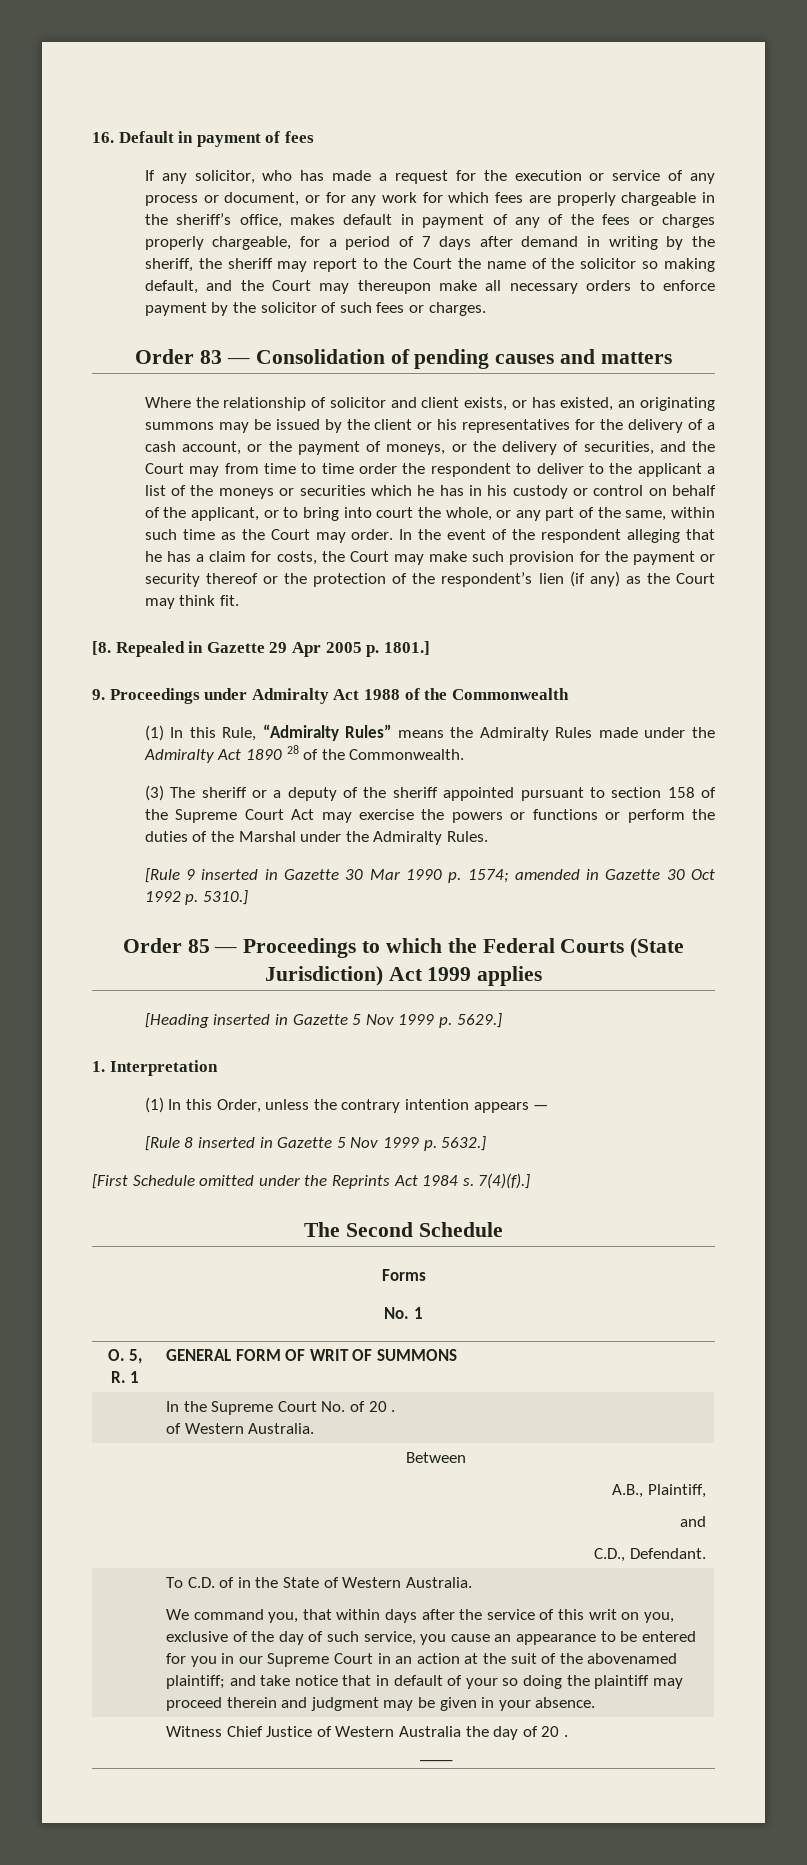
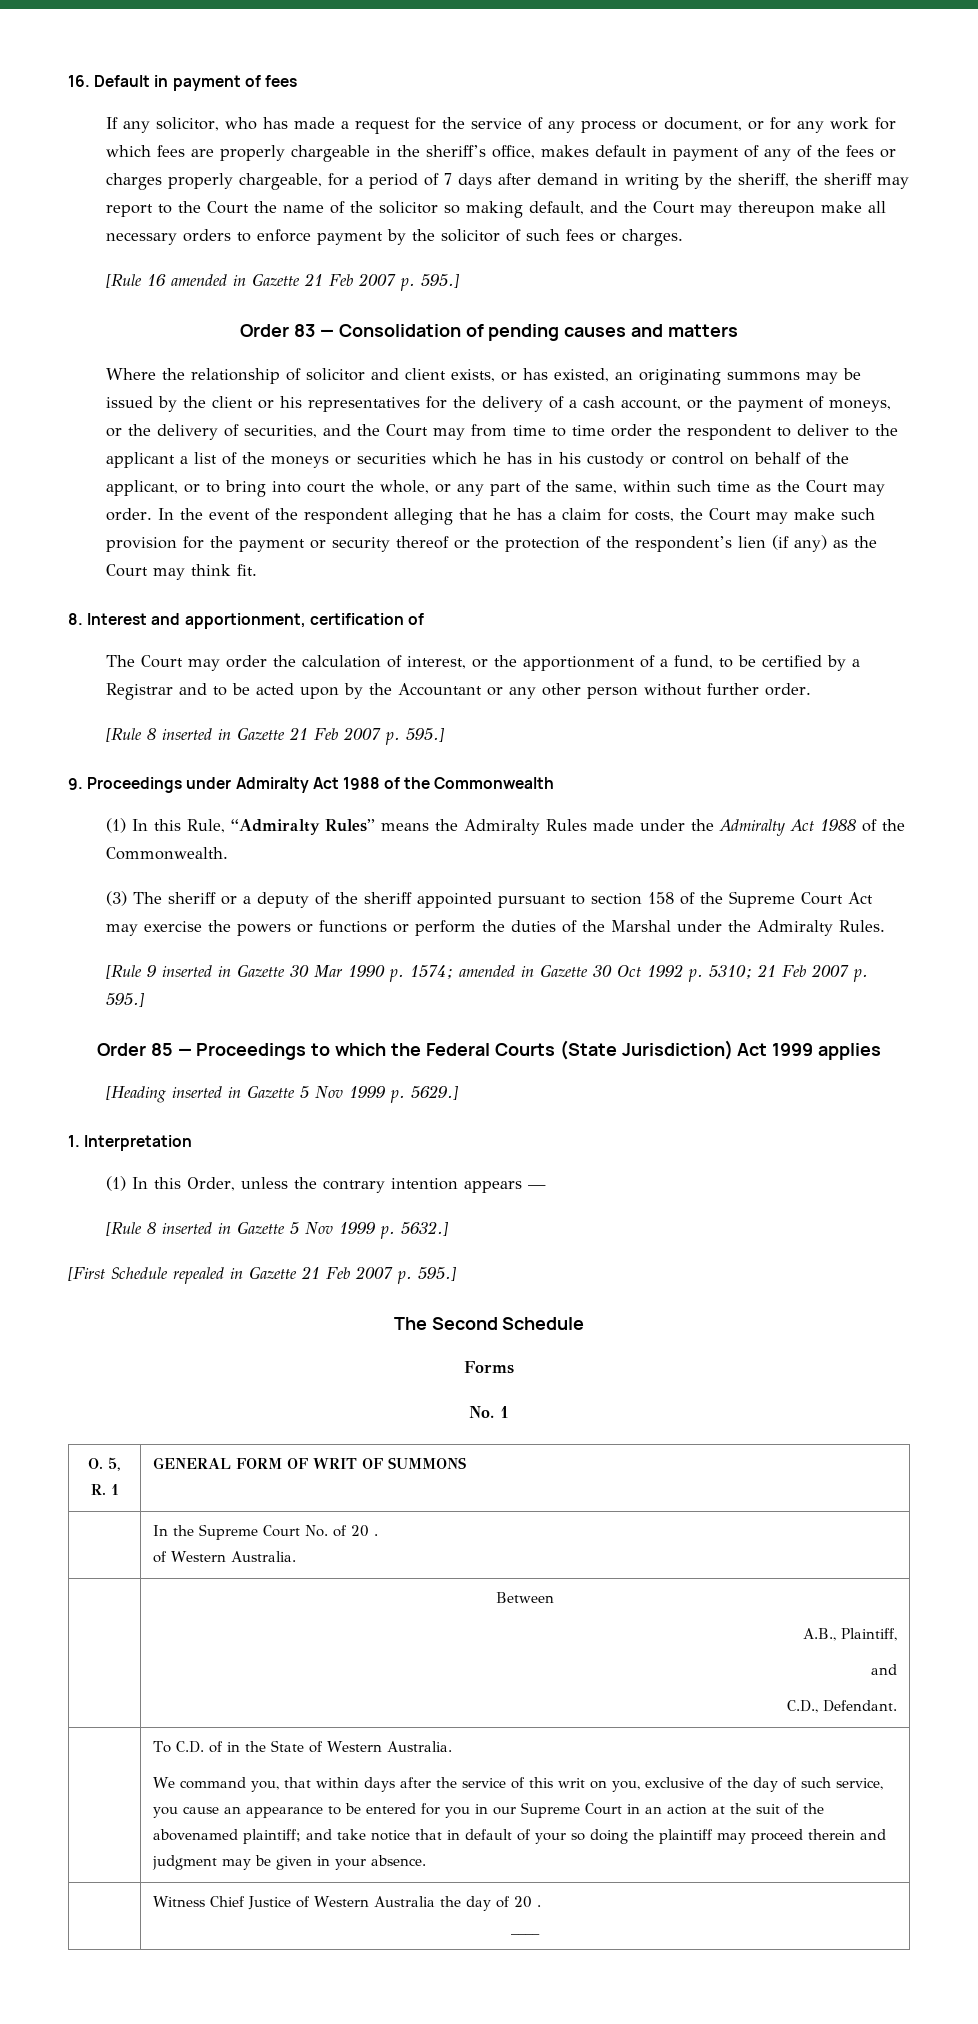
[514,170,605,181] execution or -> (466, 123) none
(486, 309) none -> [106,273,461,291] // [Rule 16 amended in Gazette 21 Feb 2007 p. 595.]
[92,641,430,657] [8. Repealed in Gazette 29 Apr 2005 p. 1801.] -> [68,613,424,629] [106,655,861,671] [106,683,812,700] [106,727,446,745] 8. Interest and apportionment, certification of // The Court may order the calculation of interest, or the apportionment of a fund, to be certified by a Registrar and to be acted upon by the Accountant or any other person without further order. // [Rule 8 inserted in Gazette 21 Feb 2007 p. 595.]
[245,745,299,760] 1890 28 -> [820,819,857,831] 1988
[202,890,248,905] 5310.] -> [709,964,869,982] [106,992,146,1007] 5310; 21 Feb 2007 p. 595.]
[199,1173,531,1189] omitted under the Reprints Act 1984 s. 7(4)(f).] -> [173,1266,457,1284] repealed in Gazette 21 Feb 2007 p. 595.]

